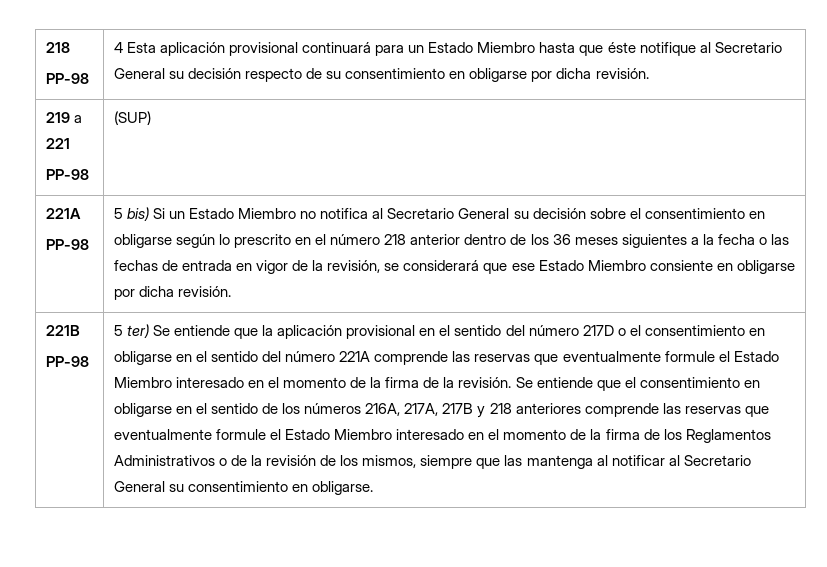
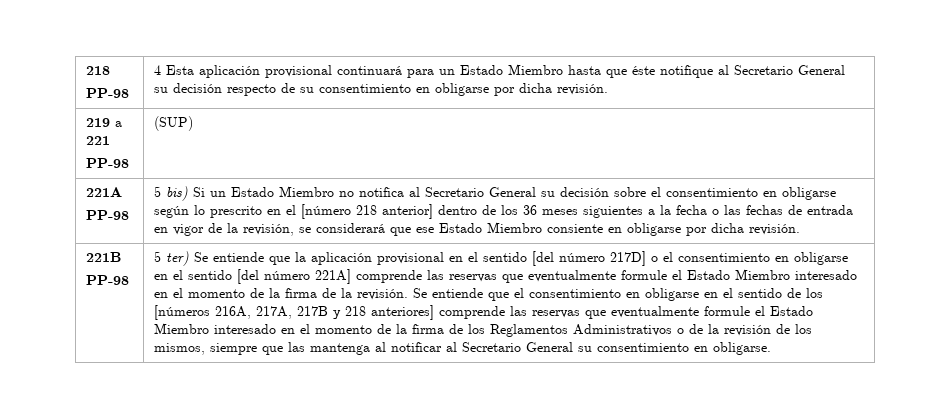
[330,234,461,245] número 218 anterior -> [301,204,434,219] [número 218 anterior]
[505,325,614,336] del número 217D -> [532,251,647,266] [del número 217D]
[262,351,371,362] del número 221A -> [237,269,352,284] [del número 221A]
[304,403,362,414] números -> [154,305,211,320] [números
[515,403,581,414] anteriores -> [371,305,435,320] anteriores]

